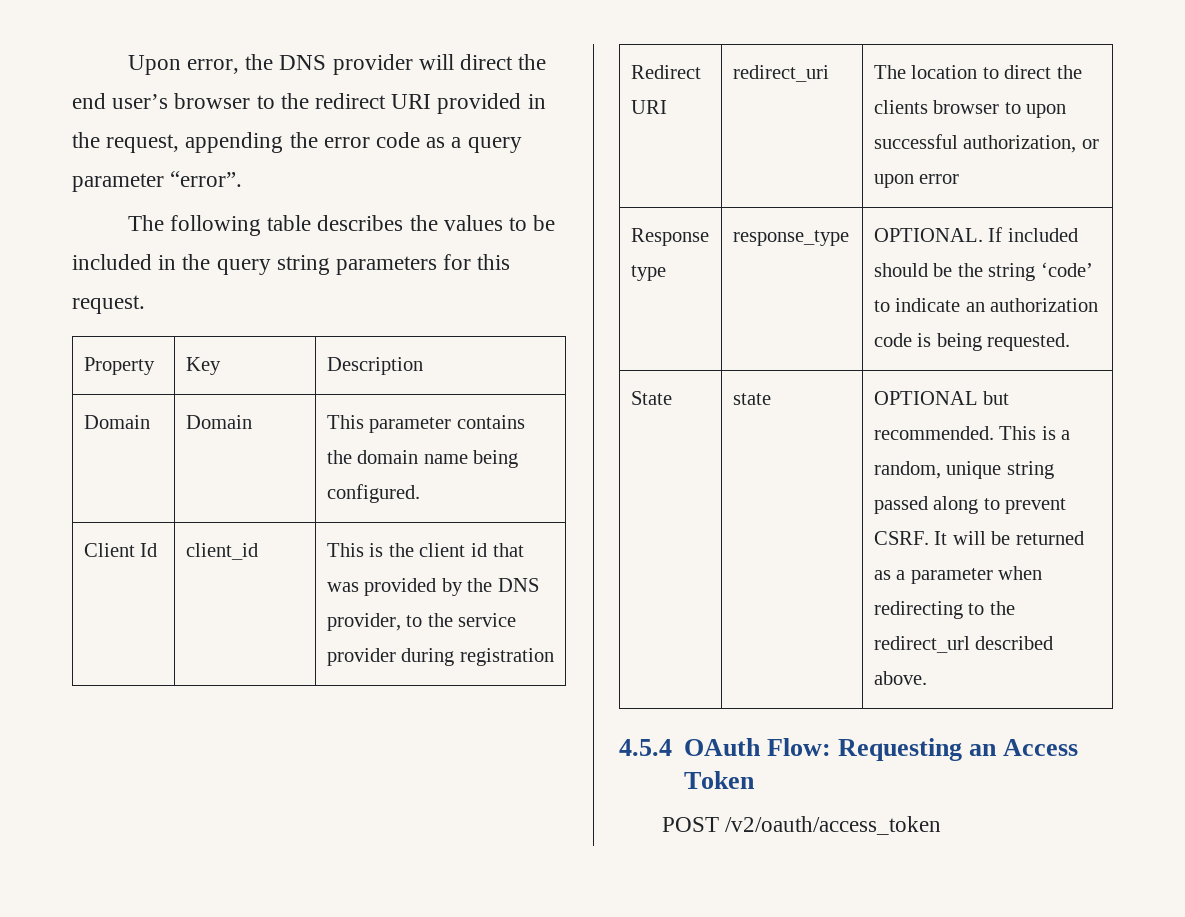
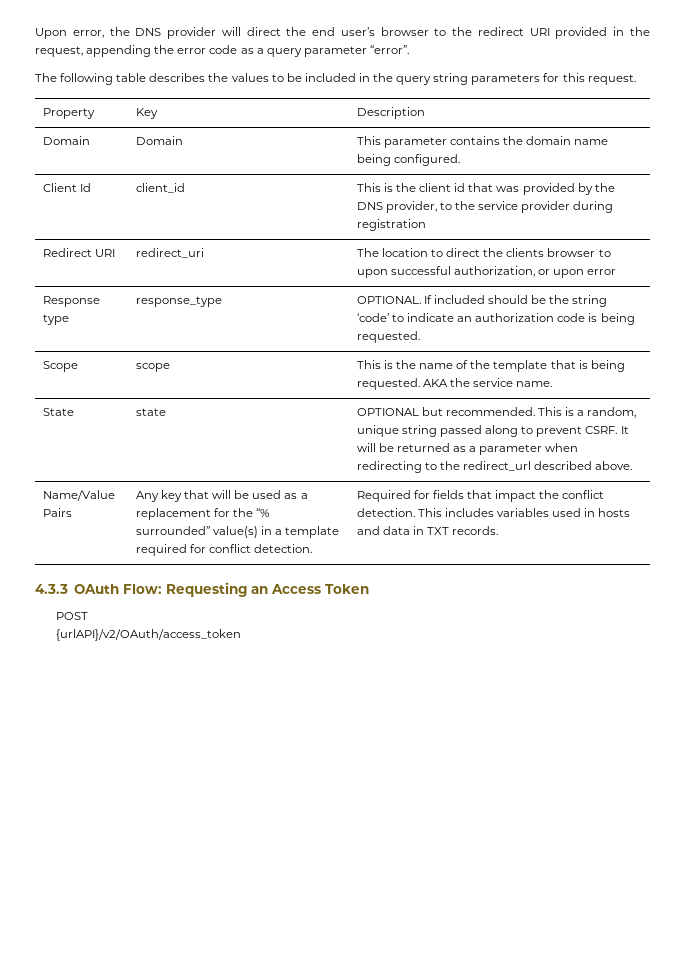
(1071, 342) none -> [42,361,78,372] [135,363,170,372] [356,360,625,372] [356,378,553,390] // Scope | scope | This is the name of the template that is being requested. AKA the service name.
[619,739,672,756] // 4.5.4 -> [42,490,115,501] [42,508,72,517] [135,490,308,502] [135,508,271,520] [135,526,340,538] [135,544,313,556] [356,490,605,502] [356,508,631,517] [356,526,499,535] [35,584,68,594] // Name/Value Pairs | Any key that will be used as a replacement for the “% surrounded” value(s) in a template required for conflict detection. | Required for fields that impact the conflict detection. This includes variables used in hosts and data in TXT records. // 4.3.3
[725,816,942,835] /v2/oauth/access_token -> [56,629,242,641] // {urlAPI}/v2/OAuth/access_token

